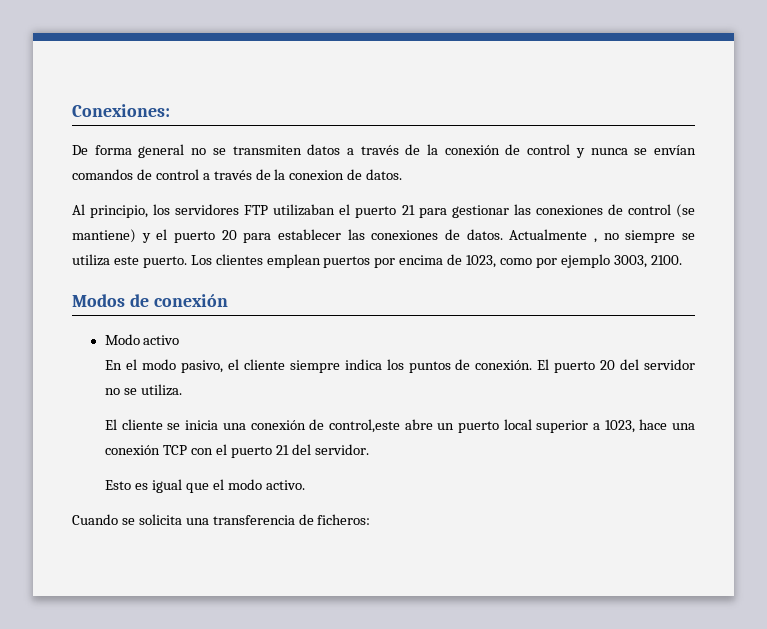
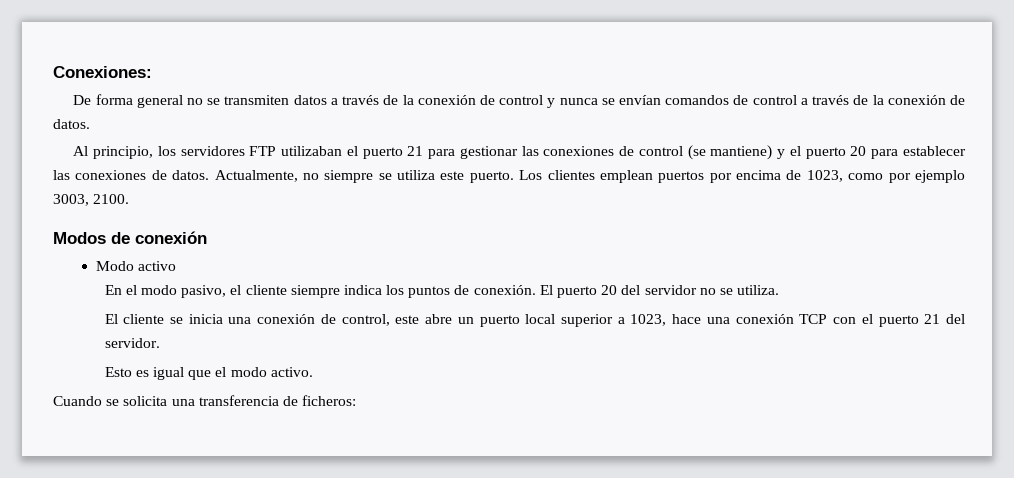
[289,170,345,180] conexion -> [887,95,946,105] conexión
[509,229,598,243] Actualmente , -> [214,170,298,182] Actualmente,
[328,419,400,433] control,este -> [341,314,420,326] control, este

